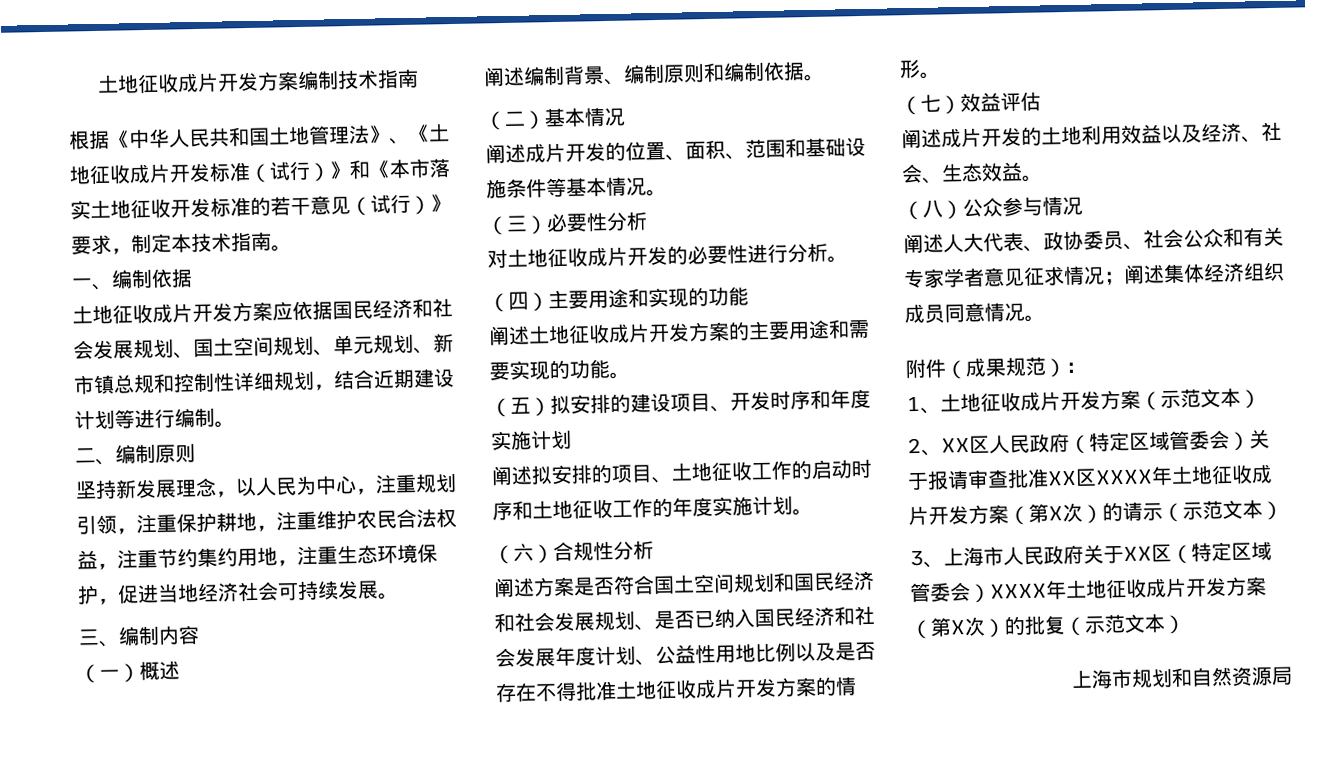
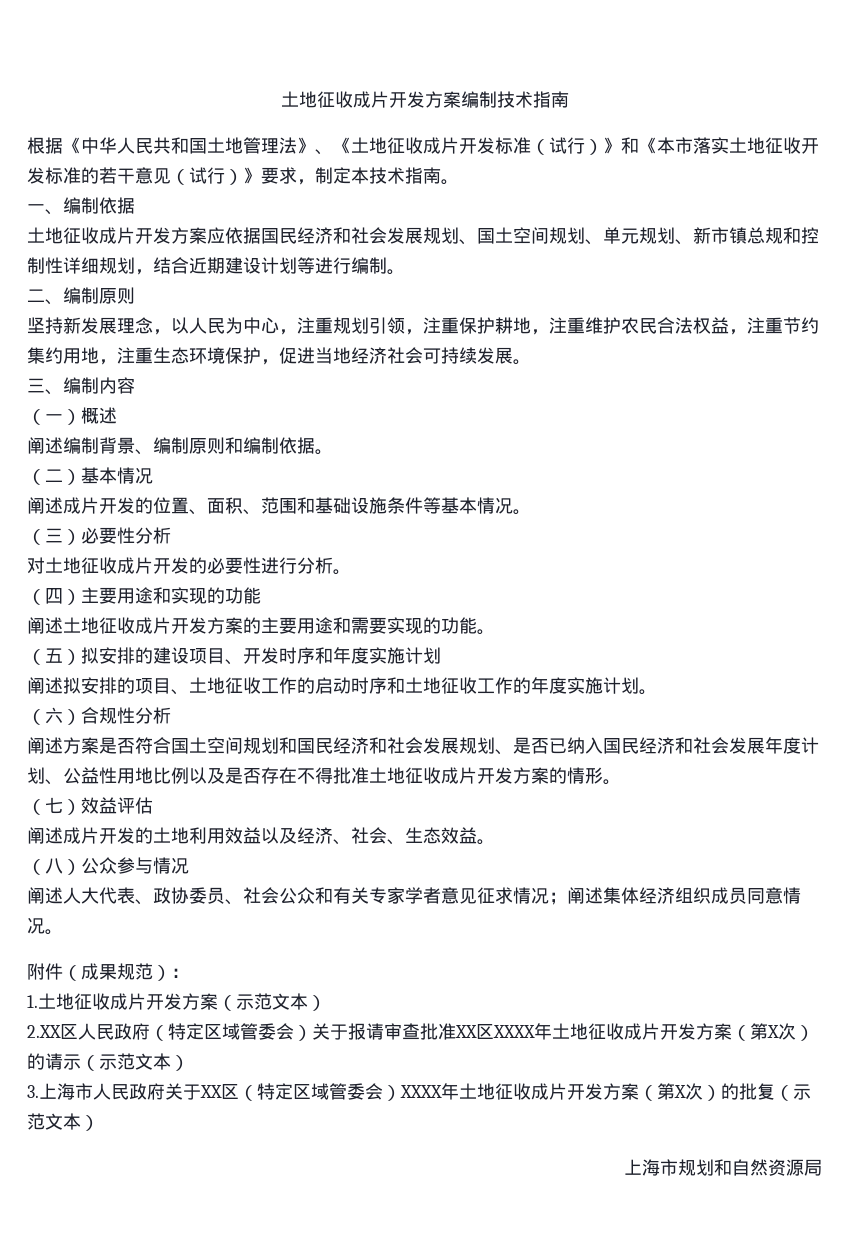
[906,396,941,414] 1、 -> [27,995,38,1008] 1.
[907,437,970,456] 2、XX -> [27,1025,61,1038] 2.XX
[909,550,944,568] 3、 -> [27,1085,39,1098] 3.

